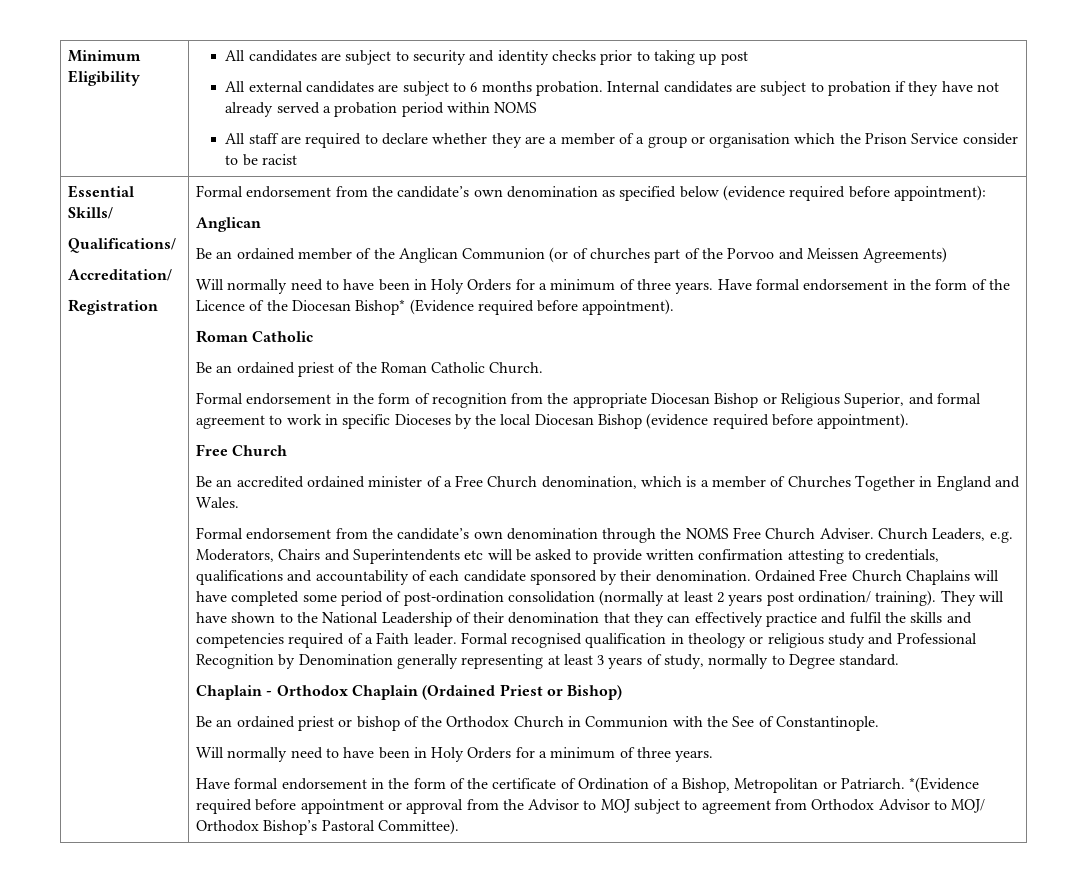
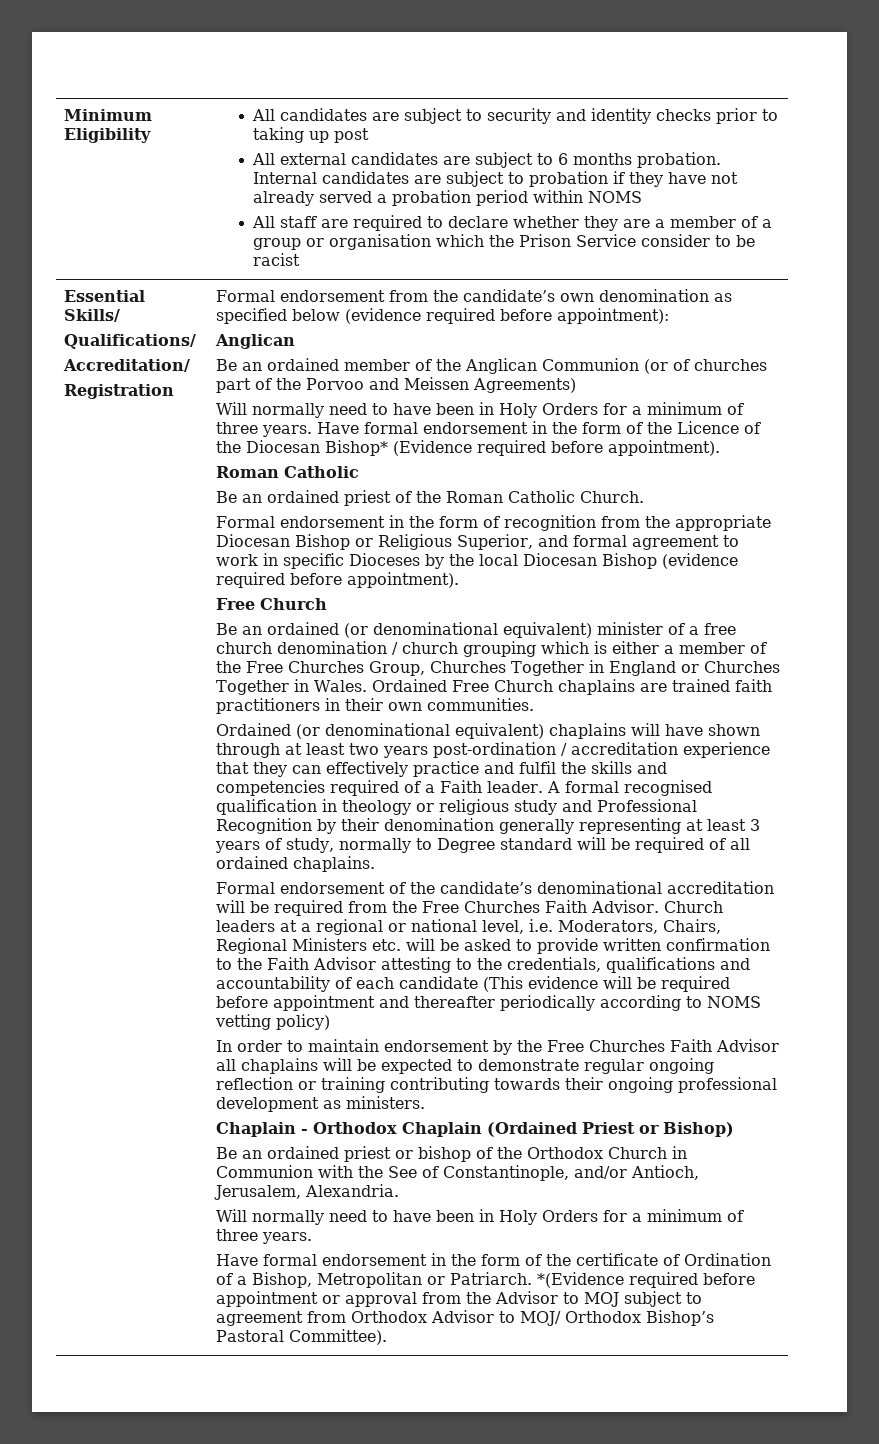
[236,475,637,489] accredited ordained minister of a Free Church denomination, -> [266,622,736,638] [215,641,536,657] ordained (or denominational equivalent) minister of a free church denomination / church grouping
[700,475,1020,491] [195,497,239,508] [195,527,1013,543] [195,549,940,564] [195,569,1000,585] [195,590,1005,606] [195,612,600,627] a member of Churches Together in England and Wales. // Formal endorsement from the candidate’s own denomination through the NOMS Free Church Adviser. Church Leaders, e.g. Moderators, Chairs and Superintendents etc will be asked to provide written confirmation attesting to credentials, qualifications and accountability of each candidate sponsored by their denomination. Ordained Free Church Chaplains will have completed some period of post-ordination consolidation (normally at least 2 years post ordination/ training). They will have shown to the National Leadership of their denomination -> [611,641,767,654] [215,660,780,676] [215,679,772,695] [215,698,534,714] [215,723,760,739] [215,742,770,758] either a member of the Free Churches Group, Churches Together in England or Churches Together in Wales. Ordained Free Church chaplains are trained faith practitioners in their own communities. // Ordained (or denominational equivalent) chaplains will have shown through at least two years post-ordination / accreditation experience
[460,632,508,644] Formal -> [546,781,619,793] A formal
[298,654,393,665] Denomination -> [340,818,494,831] their denomination
[839,654,900,666] standard. -> [499,837,750,853] [215,856,375,872] [215,881,774,894] [215,900,723,916] [215,919,721,935] [215,938,770,954] [215,957,750,973] [215,976,730,992] [215,995,761,1011] [214,1014,330,1030] [215,1039,779,1055] [215,1058,714,1074] [215,1077,777,1093] [215,1096,425,1112] standard will be required of all ordained chaplains. // Formal endorsement of the candidate’s denominational accreditation will be required from the Free Churches Faith Advisor. Church leaders at a regional or national level, i.e. Moderators, Chairs, Regional Ministers etc. will be asked to provide written confirmation to the Faith Advisor attesting to the credentials, qualifications and accountability of each candidate (This evidence will be required before appointment and thereafter periodically according to NOMS vetting policy) // In order to maintain endorsement by the Free Churches Faith Advisor all chaplains will be expected to demonstrate regular ongoing reflection or training contributing towards their ongoing professional development as ministers.
[776,716,880,731] Constantinople. -> [442,1165,699,1181] [213,1184,399,1200] Constantinople, and/or Antioch, Jerusalem, Alexandria.

